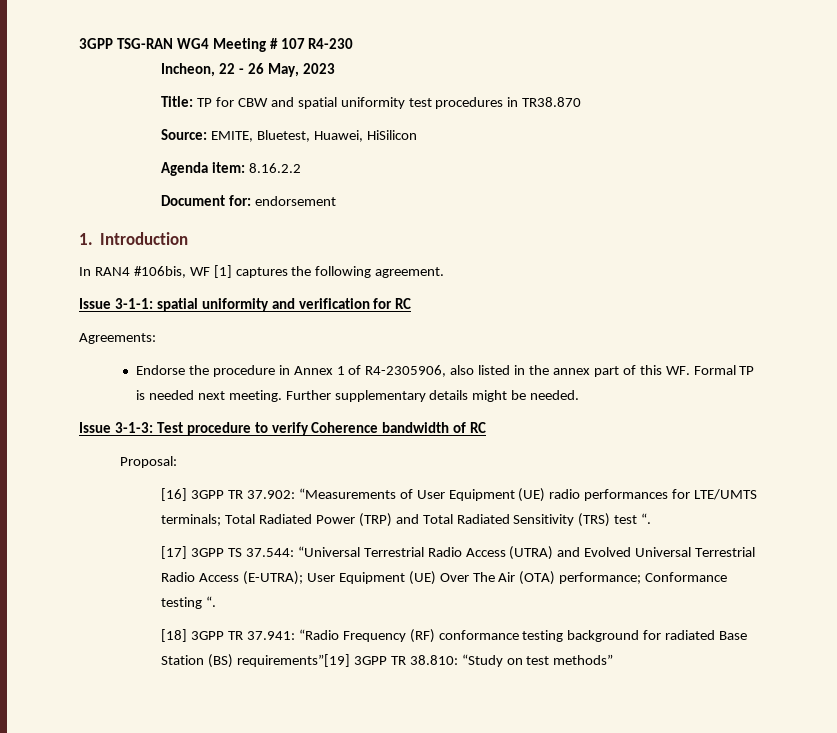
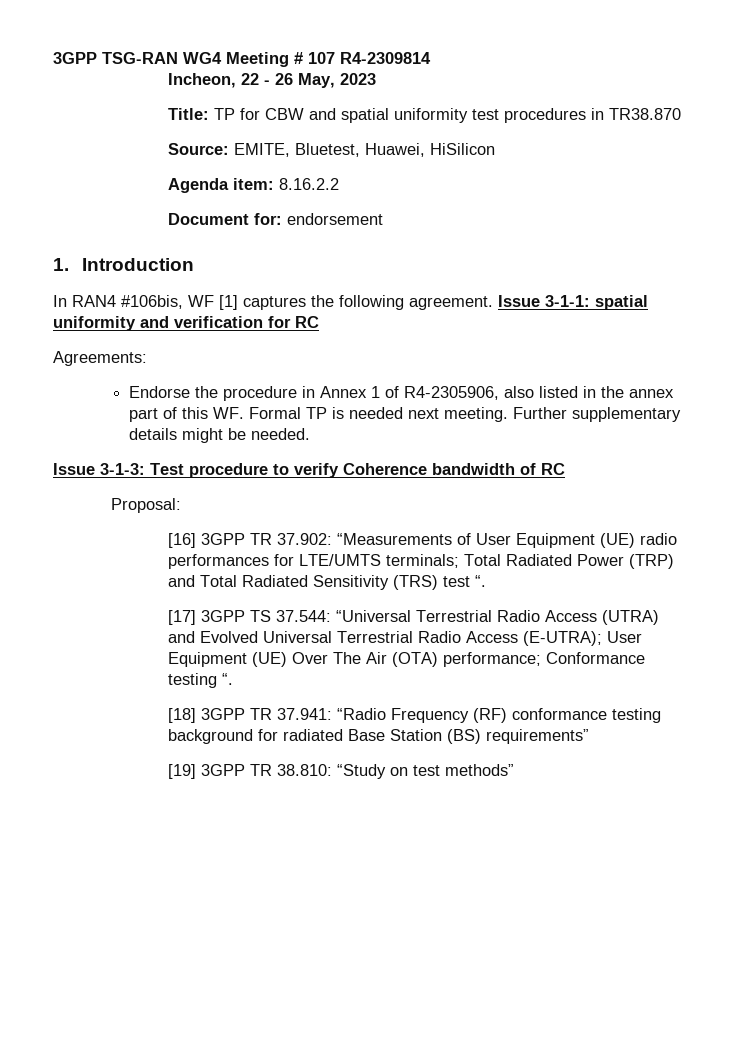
[308,38,354,49] R4-230 -> [340,52,431,64] R4-2309814
(445, 272) // -> (493, 303) none
[236,654,350,667] requirements”[19] -> [486,729,590,744] [168,764,197,779] requirements” // [19]

